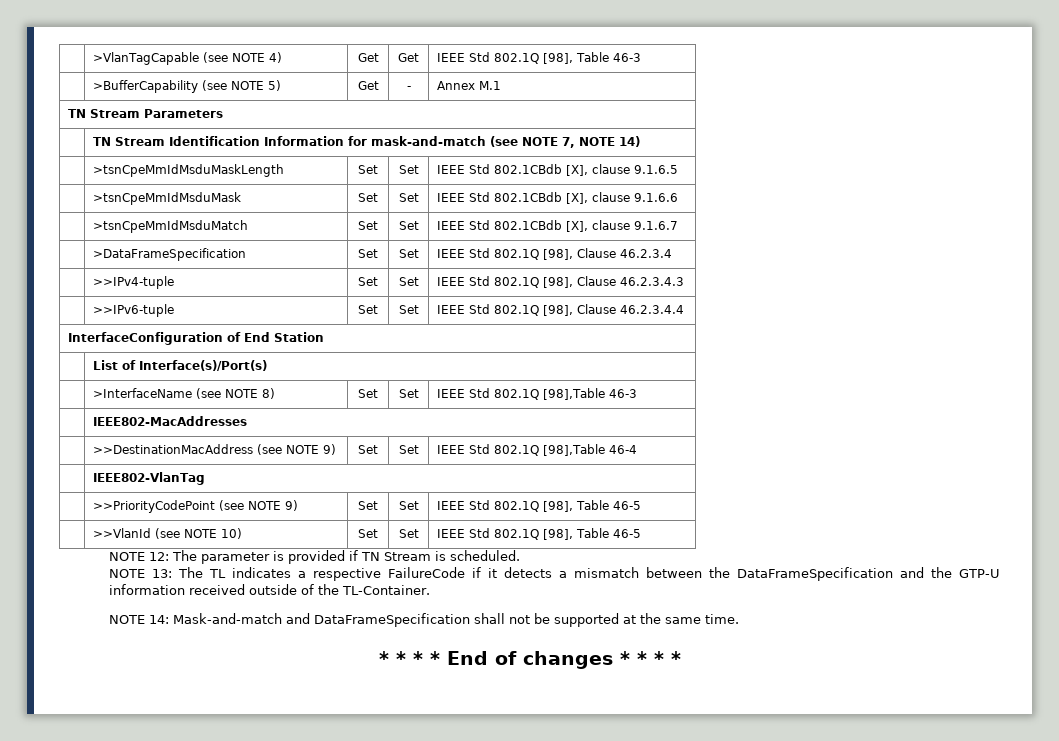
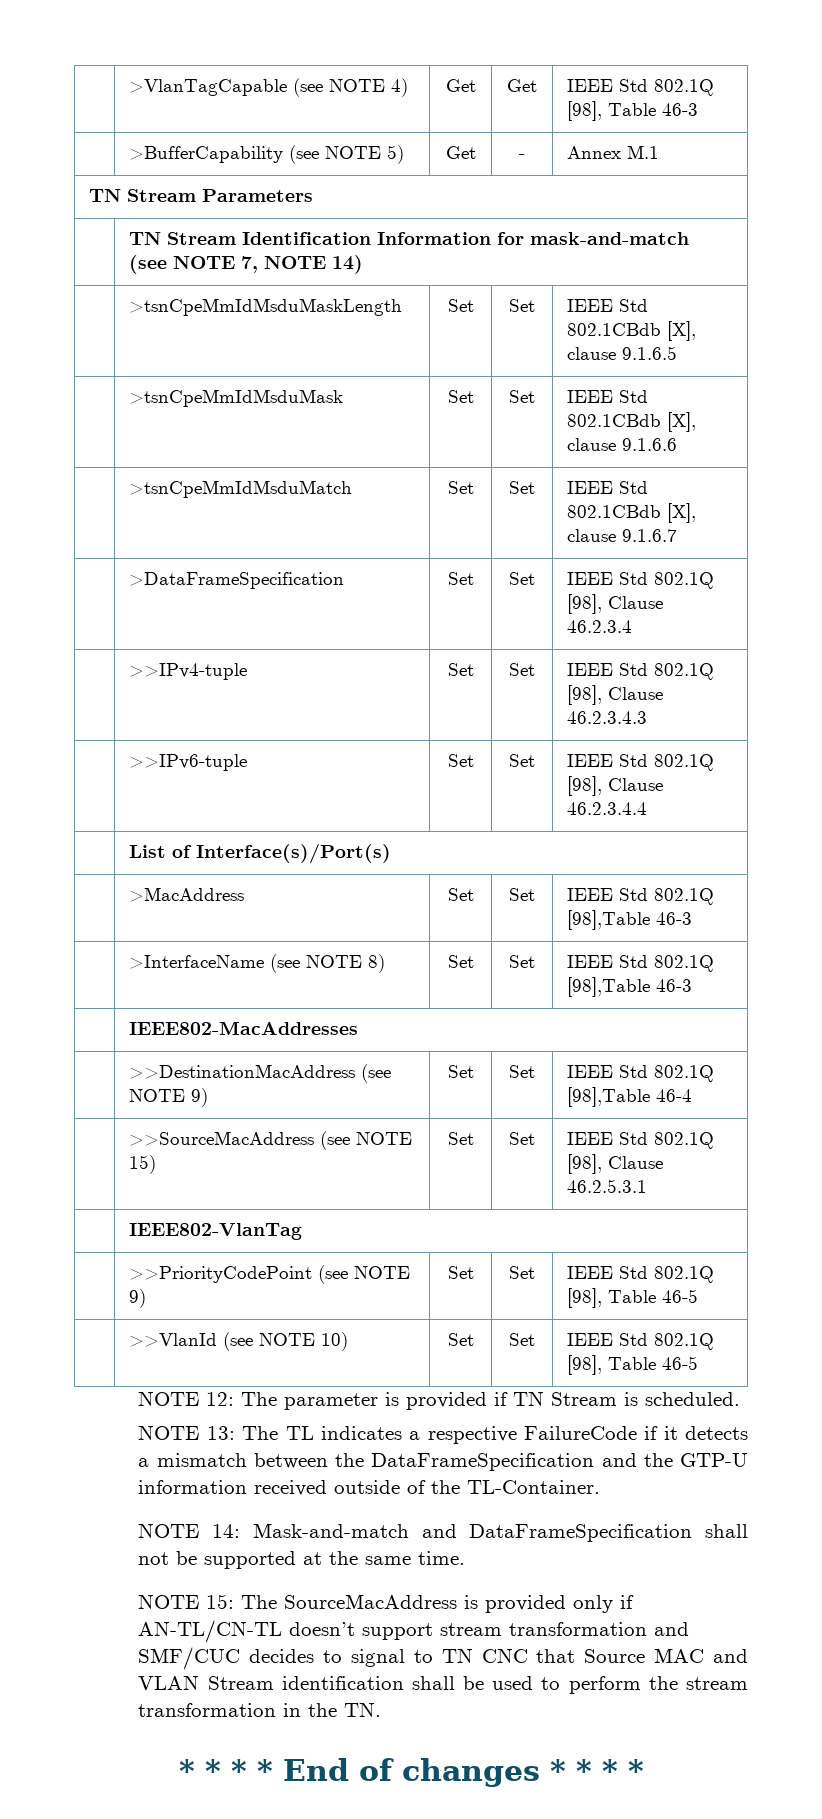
[68,332,325,345] // InterfaceConfiguration of End Station -> (648, 808) none
(268, 365) none -> [129,887,245,902] [447,888,474,901] [509,888,535,901] [567,888,715,905] [567,910,693,930] // | >MacAddress | Set | Set | IEEE Std 802.1Q [98],Table 46-3
(638, 449) none -> [129,1131,413,1150] [129,1155,157,1174] [447,1132,474,1145] [509,1132,535,1145] [567,1132,715,1149] [567,1154,664,1174] [567,1179,648,1193] // | >>SourceMacAddress (see NOTE 15) | Set | Set | IEEE Std 802.1Q [98], Clause 46.2.5.3.1
(739, 619) none -> [138,1594,635,1613] [138,1620,690,1643] [138,1647,748,1670] [138,1675,749,1694] [138,1702,382,1717] // NOTE 15: The SourceMacAddress is provided only if AN-TL/CN-TL doesn’t support stream transformation and SMF/CUC decides to signal to TN CNC that Source MAC and VLAN Stream identification shall be used to perform the stream transformation in the TN.

